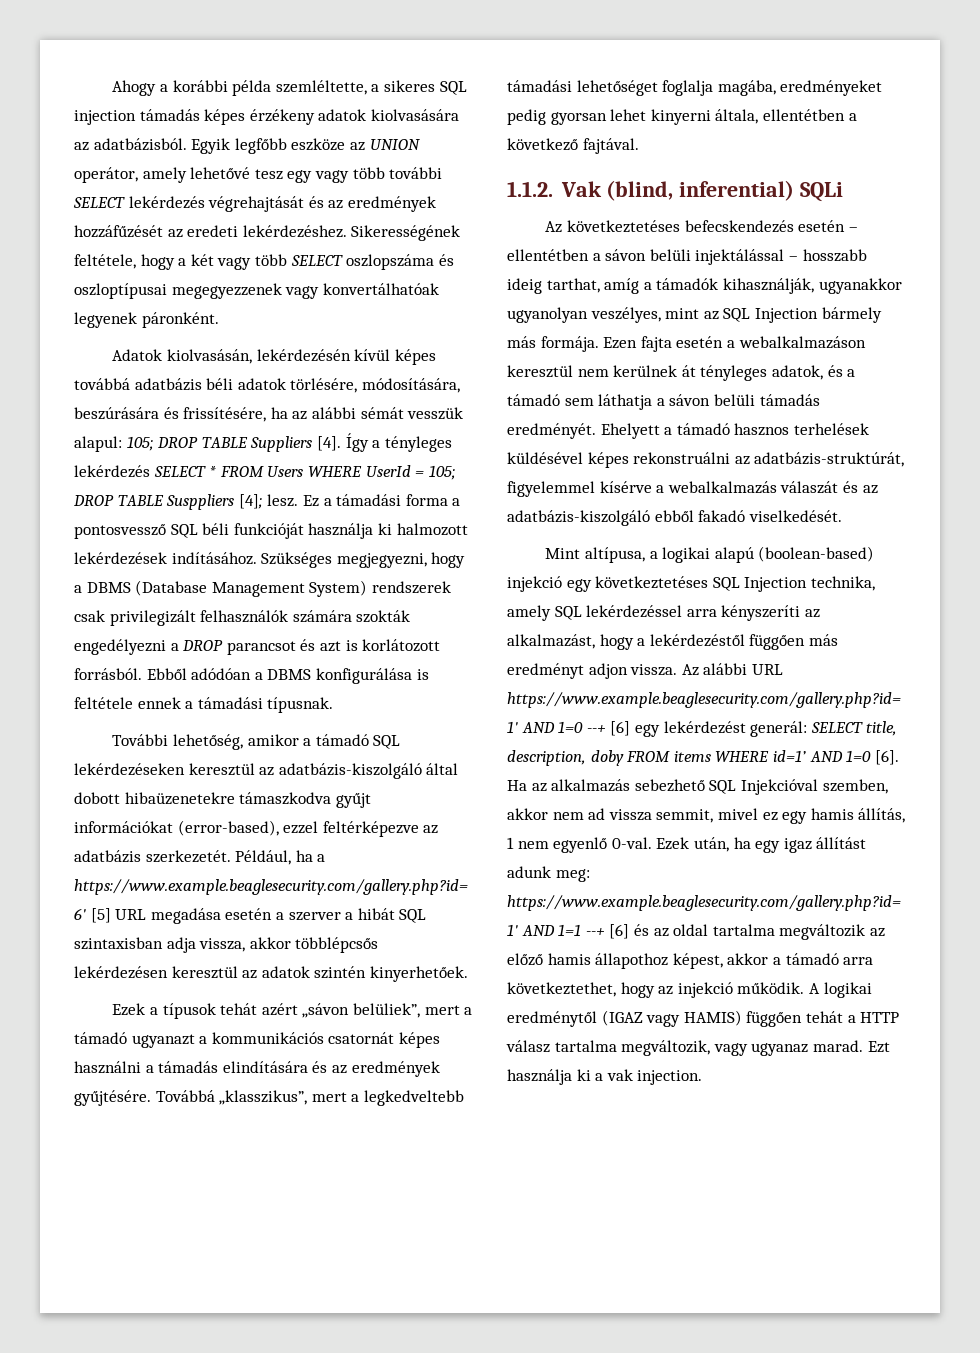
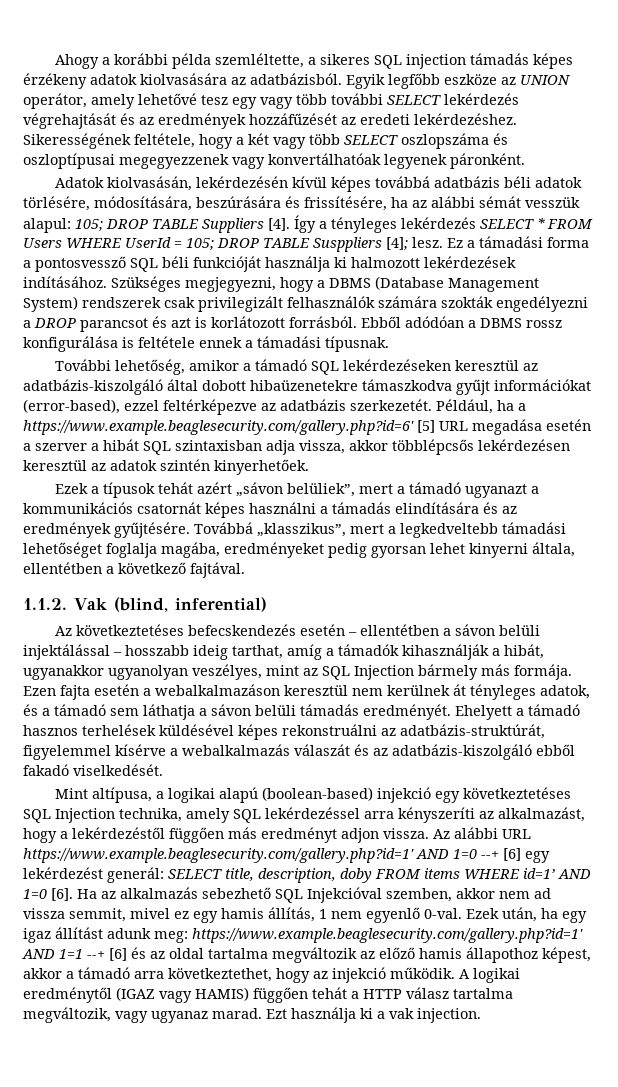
(312, 674) none -> [526,320,562,328] rossz
[799,182,843,202] SQLi -> (268, 604) none
[722,278,814,294] kihasználják, -> [402,644,544,660] kihasználják a hibát,

